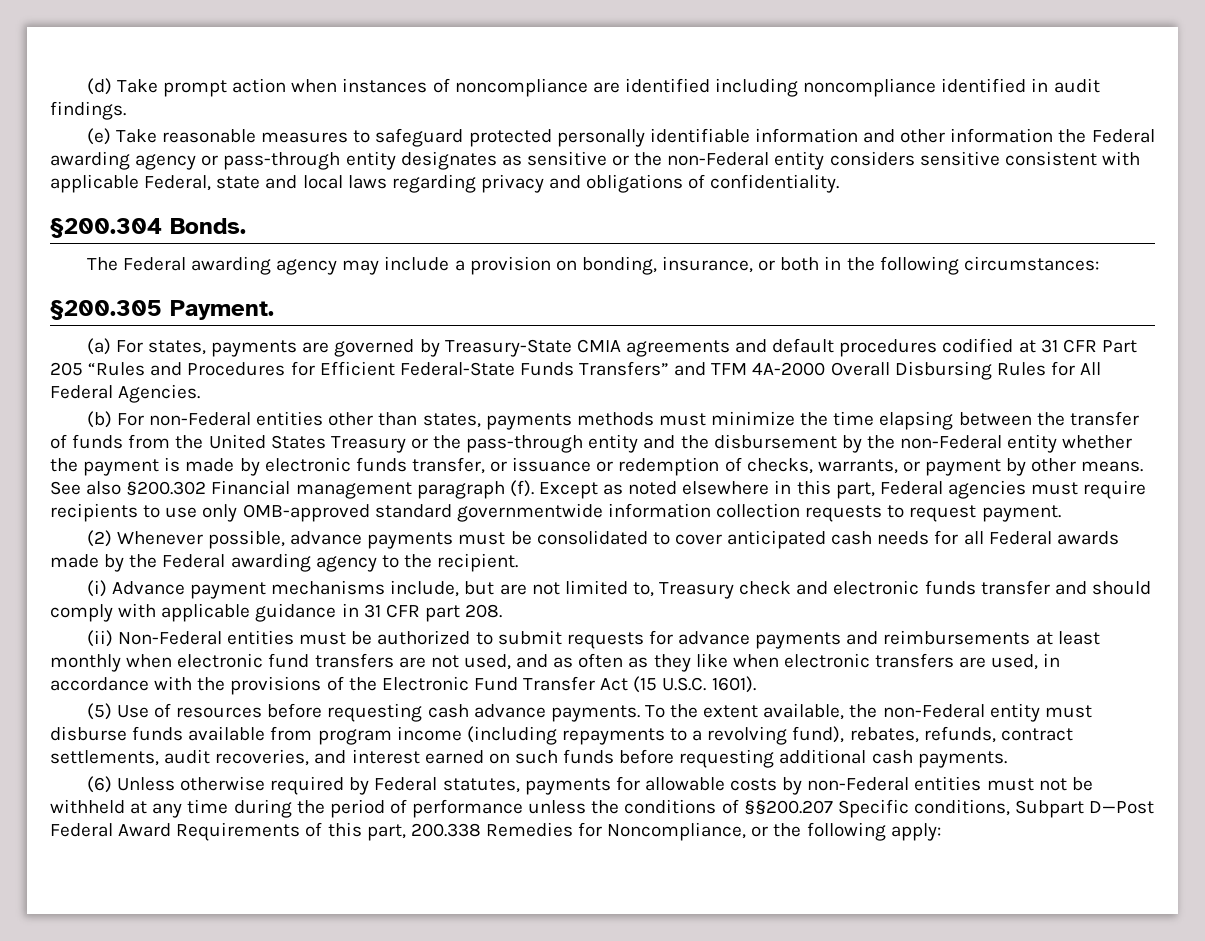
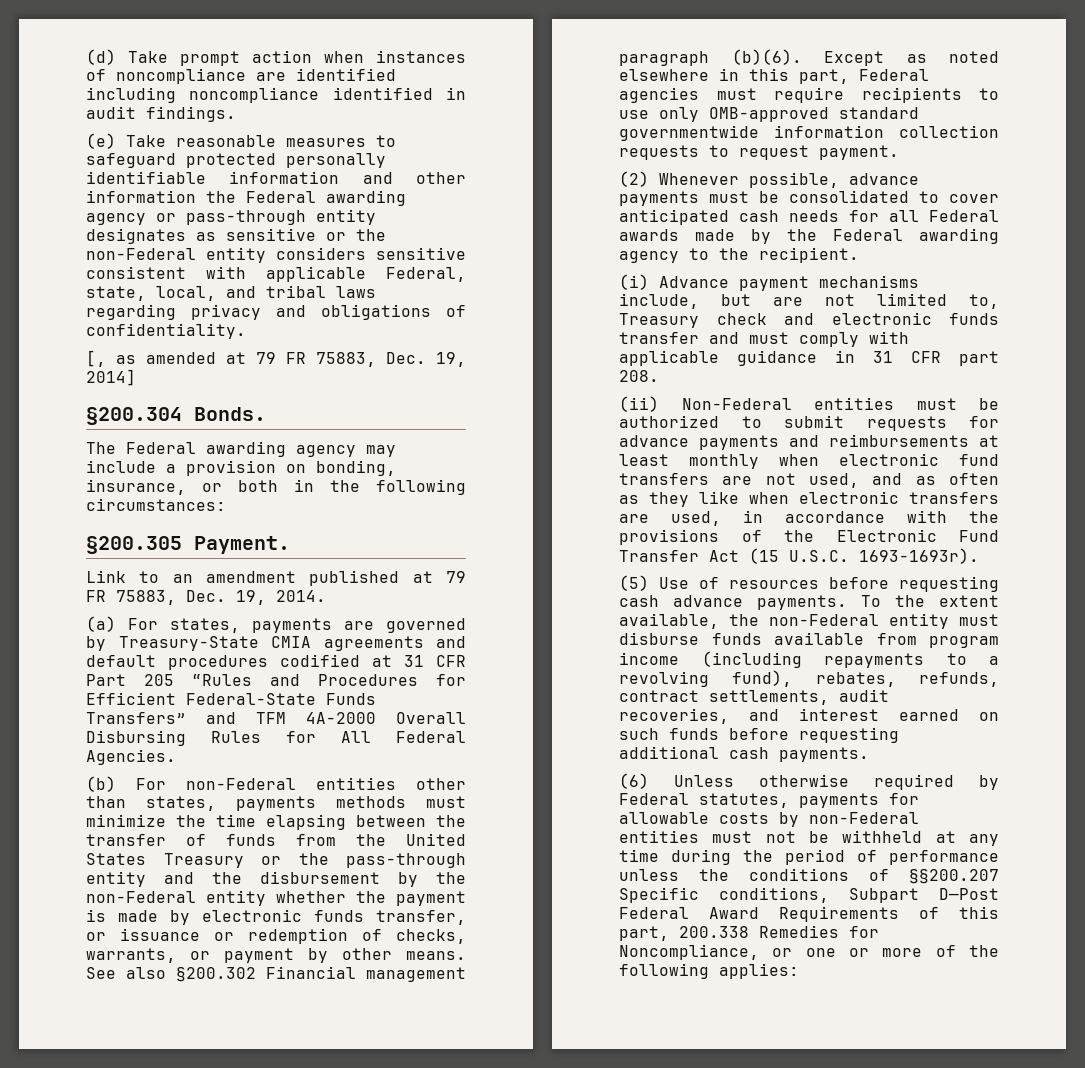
[216,175,343,189] state and local -> [86,285,326,301] state, local, and tribal
(840, 183) none -> [86,350,466,367] [86,369,136,386] // [, as amended at 79 FR 75883, Dec. 19, 2014]
(274, 310) none -> [86,570,466,586] [86,590,326,605] // Link to an amendment published at 79 FR 75883, Dec. 19, 2014.
[509,480,534,497] (f). -> [731,49,802,65] (b)(6).
[1091,581,1151,595] should -> [749,332,789,344] must
[711,676,756,693] 1601). -> [859,548,979,564] 1693-1693r).
[773,822,941,841] the following apply: -> [805,945,999,957] [619,963,799,979] one or more of the following applies:

